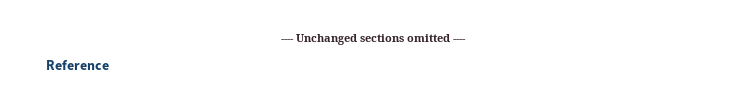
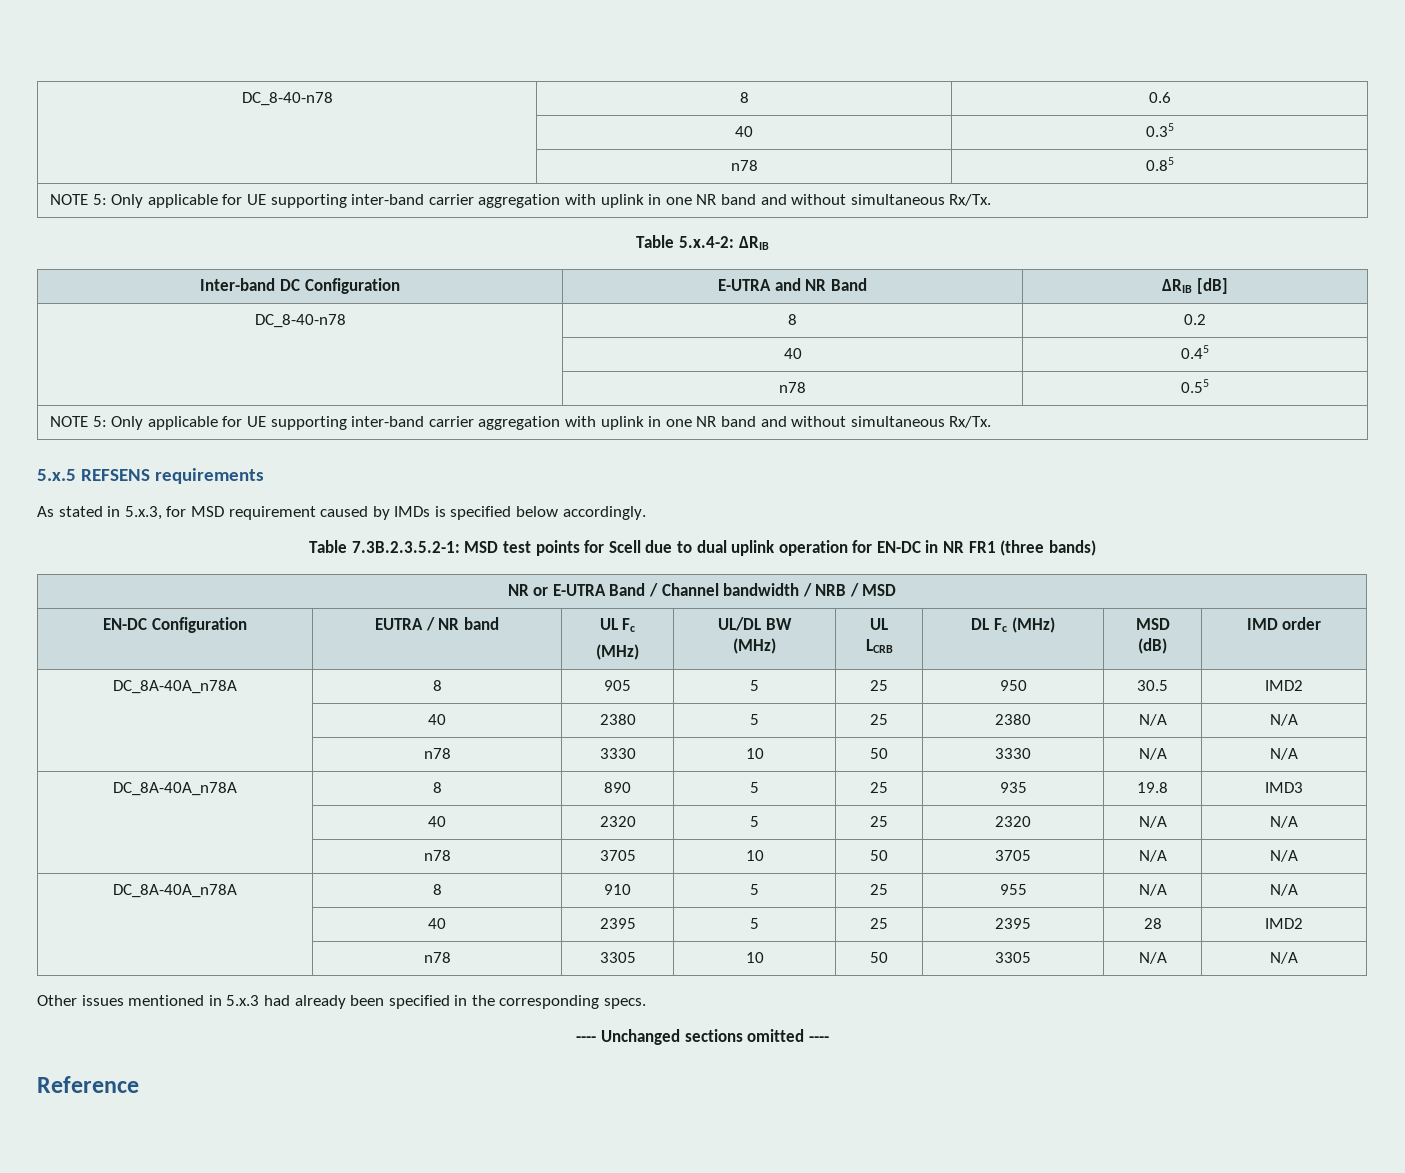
(281, 40) none -> [241,92,333,106] [739,92,749,103] [1148,92,1171,103] [735,126,753,137] [1145,123,1174,137] [730,160,758,171] [1145,157,1174,171] [50,194,992,208] [636,235,769,250] [200,278,400,294] [718,278,867,291] [1162,278,1228,294] [254,314,346,328] [788,314,797,325] [1184,314,1206,325] [783,348,802,359] [1181,345,1209,359] [779,382,806,393] [1181,379,1209,393] [50,416,992,430] [37,468,265,484] [37,506,646,520] [309,540,1096,556] [507,583,897,597] [103,617,247,633] [375,617,499,631] [599,618,636,632] [596,644,639,660] [718,617,792,631] [733,638,776,654] [870,618,888,630] [865,639,893,653] [971,617,1055,633] [1135,618,1170,630] [1138,638,1167,654] [1246,617,1322,630] [113,680,237,694] [432,680,442,691] [604,680,631,691] [750,680,759,691] [870,680,888,691] [999,680,1027,691] [1137,680,1168,691] [1265,680,1303,691] [428,714,446,725] [599,714,636,725] [750,714,759,725] [870,714,888,725] [995,714,1031,725] [1138,714,1167,726] [1270,714,1298,726] [423,748,451,759] [599,748,636,759] [745,748,764,759] [870,748,888,759] [995,748,1031,759] [1138,748,1167,760] [1270,748,1298,760] [113,782,237,796] [432,782,442,793] [604,782,631,793] [750,782,759,793] [870,782,888,793] [999,782,1027,793] [1137,782,1168,793] [1265,782,1303,793] [428,816,446,827] [599,816,636,827] [750,816,759,827] [870,816,888,827] [995,816,1031,827] [1138,816,1167,828] [1270,816,1298,828] [423,850,451,861] [599,850,636,861] [745,850,764,861] [870,850,888,861] [995,850,1031,861] [1138,850,1167,862] [1270,850,1298,862] [113,884,237,898] [432,884,442,895] [604,884,631,895] [750,884,759,895] [870,884,888,895] [999,884,1027,895] [1138,884,1167,896] [1270,884,1298,896] [428,918,446,929] [599,918,636,929] [750,918,759,929] [870,918,888,929] [995,918,1031,929] [1143,918,1162,929] [1265,918,1303,929] [423,952,451,963] [599,952,636,963] [745,952,764,963] [870,952,888,963] [995,952,1031,963] [1138,952,1167,964] [1270,952,1298,964] [37,995,647,1009] DC_8-40-n78 | 8 | 0.6 // | 40 | 0.35 // | n78 | 0.85 // NOTE 5: Only applicable for UE supporting inter-band carrier aggregation with uplink in one NR band and without simultaneous Rx/Tx. // Table 5.x.4-2: ΔRIB // Inter-band DC Configuration | E-UTRA and NR Band | ΔRIB [dB] // DC_8-40-n78 | 8 | 0.2 // | 40 | 0.45 // | n78 | 0.55 // NOTE 5: Only applicable for UE supporting inter-band carrier aggregation with uplink in one NR band and without simultaneous Rx/Tx. // 5.x.5 REFSENS requirements // As stated in 5.x.3, for MSD requirement caused by IMDs is specified below accordingly. // Table 7.3B.2.3.5.2-1: MSD test points for Scell due to dual uplink operation for EN-DC in NR FR1 (three bands) // NR or E-UTRA Band / Channel bandwidth / NRB / MSD // EN-DC Configuration | EUTRA / NR band | UL Fc // (MHz) | UL/DL BW // (MHz) | UL // LCRB | DL Fc (MHz) | MSD // (dB) | IMD order // DC_8A-40A_n78A | 8 | 905 | 5 | 25 | 950 | 30.5 | IMD2 // | 40 | 2380 | 5 | 25 | 2380 | N/A | N/A // | n78 | 3330 | 10 | 50 | 3330 | N/A | N/A // DC_8A-40A_n78A | 8 | 890 | 5 | 25 | 935 | 19.8 | IMD3 // | 40 | 2320 | 5 | 25 | 2320 | N/A | N/A // | n78 | 3705 | 10 | 50 | 3705 | N/A | N/A // DC_8A-40A_n78A | 8 | 910 | 5 | 25 | 955 | N/A | N/A // | 40 | 2395 | 5 | 25 | 2395 | 28 | IMD2 // | n78 | 3305 | 10 | 50 | 3305 | N/A | N/A // Other issues mentioned in 5.x.3 had already been specified in the corresponding specs. //

